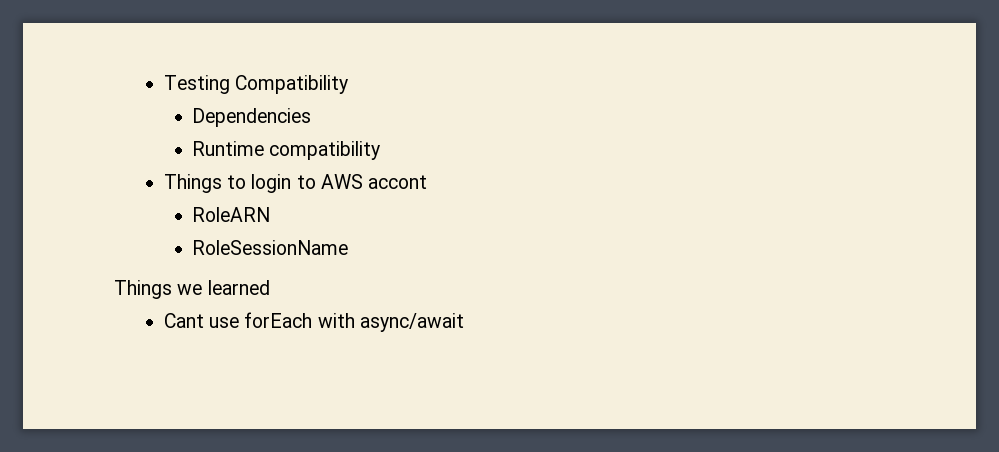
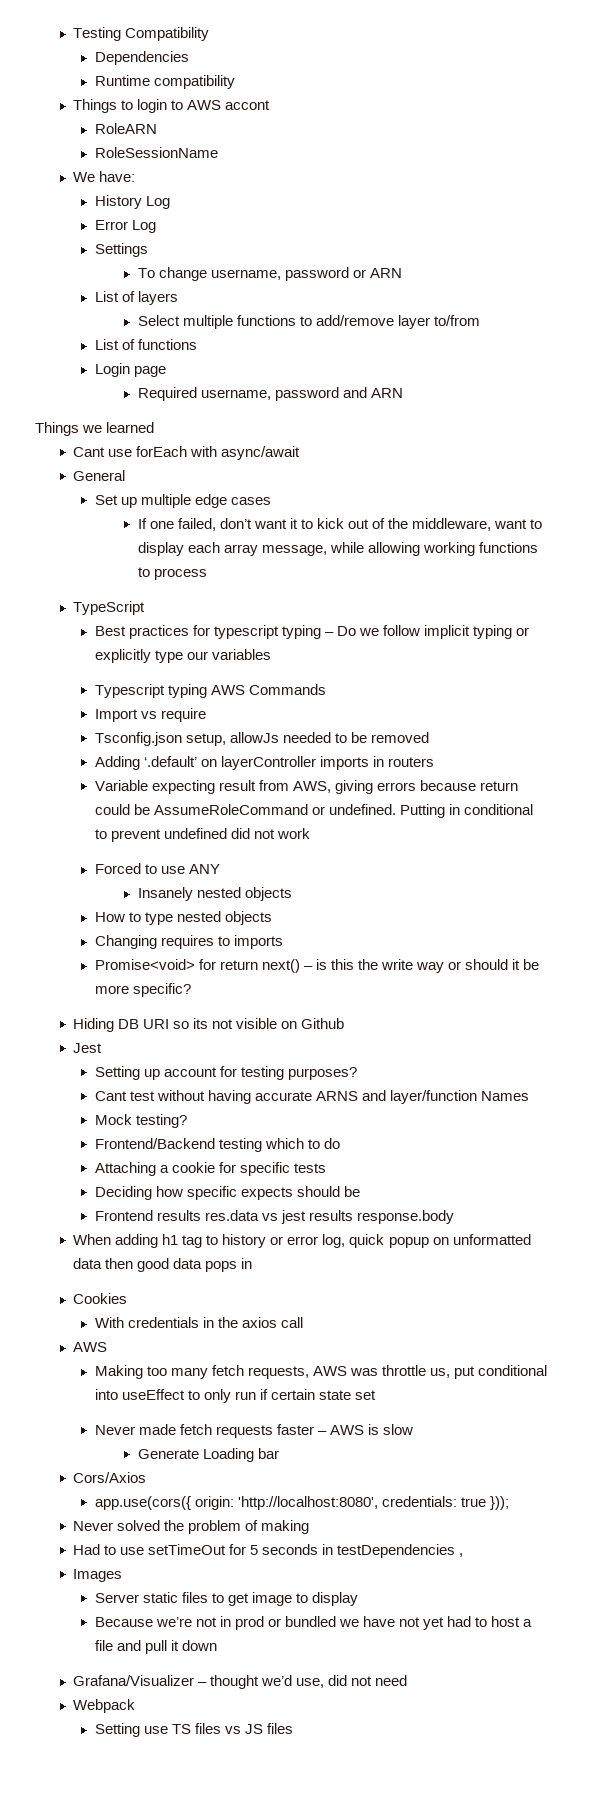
(349, 247) none -> [73,171,136,182] [94,195,170,209] [94,220,156,233] [94,243,148,257] [137,267,402,281] [94,291,178,305] [137,315,480,329] [94,339,197,350] [94,363,166,377] [137,387,403,401] // We have: // History Log // Error Log // Settings // To change username, password or ARN // List of layers // Select multiple functions to add/remove layer to/from // List of functions // Login page // Required username, password and ARN
(464, 322) none -> [73,470,126,481] [94,494,271,508] [137,518,543,531] [137,542,538,556] [137,567,207,580] [73,601,146,615] [94,625,530,639] [94,649,271,663] [94,684,326,698] [94,708,206,722] [94,732,429,746] [94,756,434,770] [94,780,518,794] [94,804,533,818] [94,828,310,842] [94,863,220,874] [137,887,292,901] [94,911,272,925] [94,935,283,949] [94,959,540,973] [94,983,191,997] [73,1018,345,1032] [73,1043,103,1053] [94,1066,357,1080] [94,1090,529,1104] [94,1114,187,1128] [94,1138,340,1152] [94,1162,326,1176] [94,1186,360,1200] [94,1210,454,1224] [73,1234,531,1248] [73,1258,253,1272] [73,1293,128,1304] [94,1317,303,1328] [73,1342,108,1352] [94,1365,548,1379] [94,1389,376,1403] [94,1424,413,1438] [137,1448,279,1462] [73,1472,147,1483] [94,1496,509,1510] [73,1520,310,1534] [73,1544,464,1558] [73,1569,123,1582] [94,1592,358,1606] [94,1616,533,1630] [94,1640,217,1654] [73,1675,408,1689] [73,1699,136,1713] [94,1723,293,1737] // General // Set up multiple edge cases // If one failed, don’t want it to kick out of the middleware, want to display each array message, while allowing working functions to process // TypeScript // Best practices for typescript typing – Do we follow implicit typing or explicitly type our variables // Typescript typing AWS Commands // Import vs require // Tsconfig.json setup, allowJs needed to be removed // Adding ‘.default’ on layerController imports in routers // Variable expecting result from AWS, giving errors because return could be AssumeRoleCommand or undefined. Putting in conditional to prevent undefined did not work // Forced to use ANY // Insanely nested objects // How to type nested objects // Changing requires to imports // Promise<void> for return next() – is this the write way or should it be more specific? // Hiding DB URI so its not visible on Github // Jest // Setting up account for testing purposes? // Cant test without having accurate ARNS and layer/function Names // Mock testing? // Frontend/Backend testing which to do // Attaching a cookie for specific tests // Deciding how specific expects should be // Frontend results res.data vs jest results response.body // When adding h1 tag to history or error log, quick popup on unformatted data then good data pops in // Cookies // With credentials in the axios call // AWS // Making too many fetch requests, AWS was throttle us, put conditional into useEffect to only run if certain state set // Never made fetch requests faster – AWS is slow // Generate Loading bar // Cors/Axios // app.use(cors({ origin: 'http://localhost:8080', credentials: true })); // Never solved the problem of making // Had to use setTimeOut for 5 seconds in testDependencies , // Images // Server static files to get image to display // Because we’re not in prod or bundled we have not yet had to host a file and pull it down // Grafana/Visualizer – thought we’d use, did not need // Webpack // Setting use TS files vs JS files

